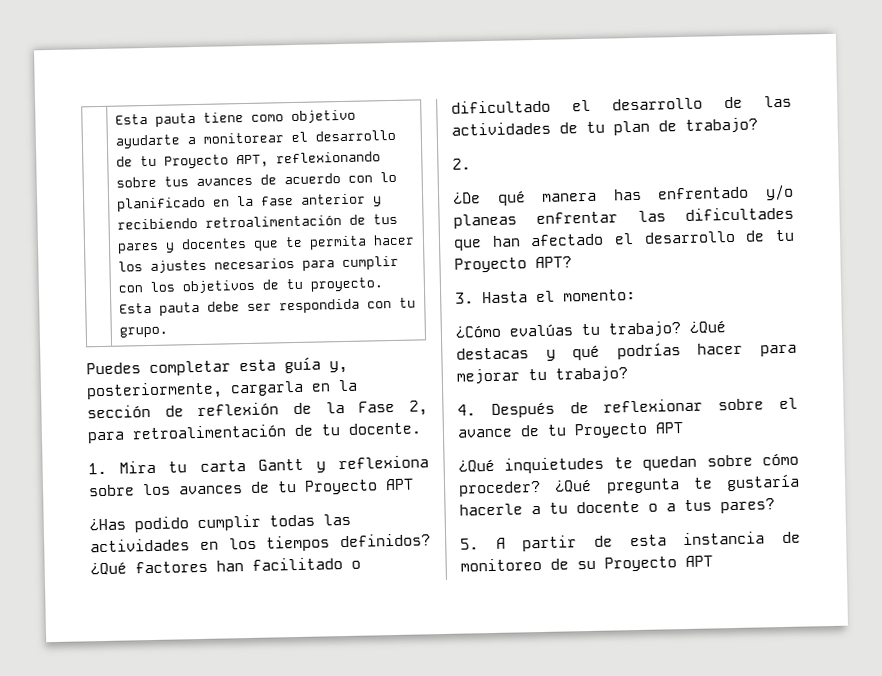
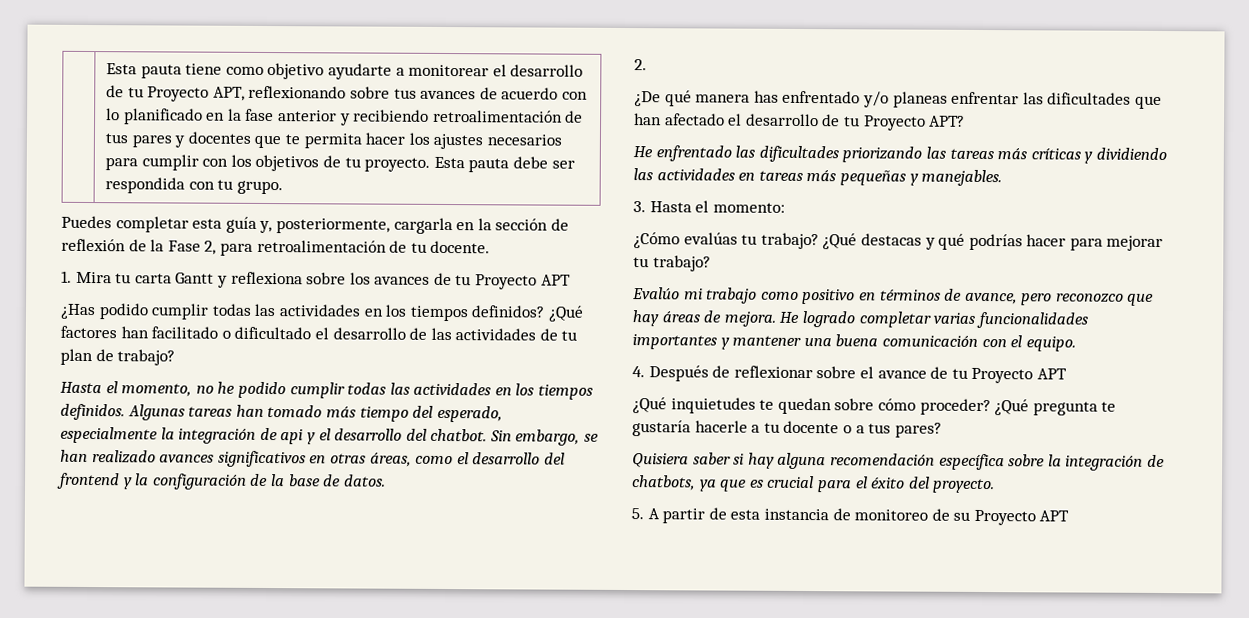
(758, 125) none -> [60,381,594,400] [60,403,503,423] [60,426,600,446] [60,449,565,468] [56,472,386,490] // Hasta el momento, no he podido cumplir todas las actividades en los tiempos definidos. Algunas tareas han tomado más tiempo del esperado, especialmente la integración de api y el desarrollo del chatbot. Sin embargo, se han realizado avances significativos en otras áreas, como el desarrollo del frontend y la configuración de la base de datos.
(572, 262) none -> [633,145,1167,164] [633,168,1003,187] // He enfrentado las dificultades priorizando las tareas más críticas y dividiendo las actividades en tareas más pequeñas y manejables.
(628, 374) none -> [632,287,1155,306] [632,310,1088,329] [632,334,1076,352] // Evalúo mi trabajo como positivo en términos de avance, pero reconozco que hay áreas de mejora. He logrado completar varias funcionalidades importantes y mantener una buena comunicación con el equipo.
(775, 506) none -> [632,452,1165,471] [631,475,996,494] // Quisiera saber si hay alguna recomendación específica sobre la integración de chatbots, ya que es crucial para el éxito del proyecto.

